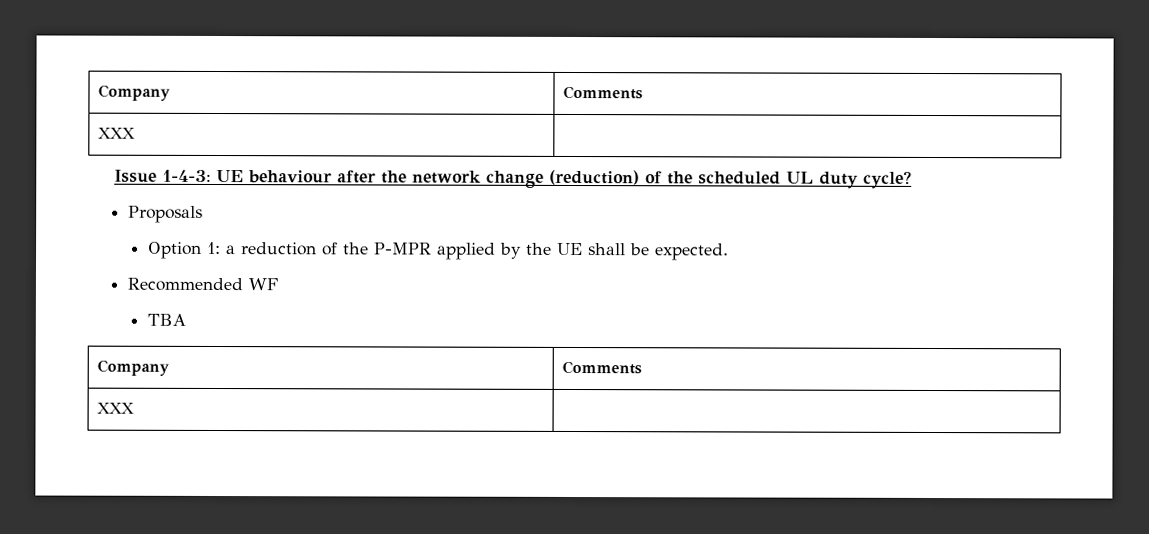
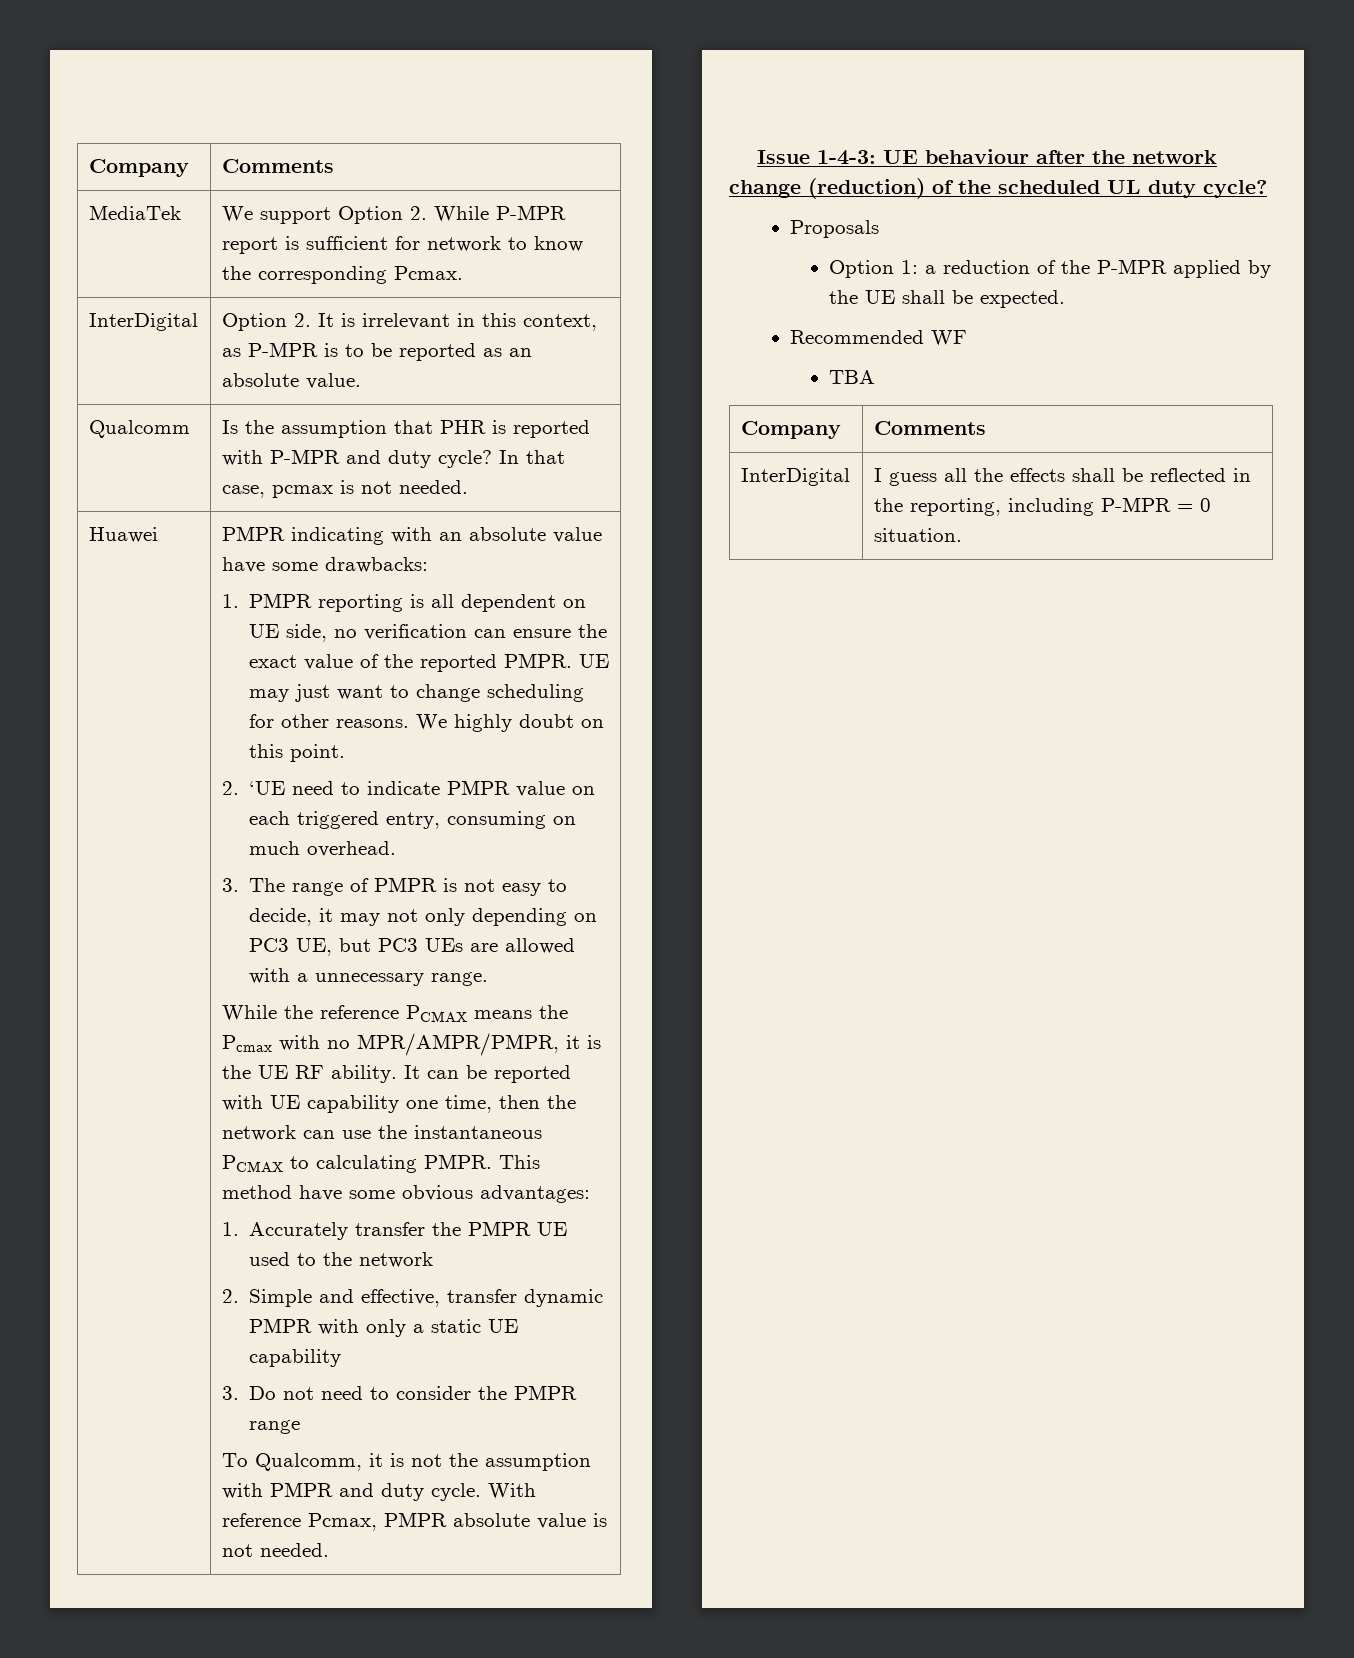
[98,84,172,101] [563,85,644,100] [98,127,136,139] Company | Comments // XXX | -> [88,159,189,177] [221,159,334,173] [88,205,181,220] [221,205,566,224] [221,236,583,254] [221,266,463,284] [88,313,198,331] [221,313,597,331] [221,342,532,361] [221,373,361,389] [88,420,190,438] [221,420,590,438] [221,449,565,468] [221,480,468,498] [88,527,158,543] [221,526,602,545] [221,557,428,573] [221,593,586,612] [248,624,607,642] [248,653,609,672] [248,684,584,702] [248,714,604,732] [248,744,345,762] [221,780,595,797] [248,811,576,829] [248,841,396,857] [221,877,567,896] [248,908,597,926] [248,938,575,956] [248,968,488,986] [221,1005,568,1023] [221,1033,601,1056] [221,1065,571,1083] [221,1095,576,1113] [221,1125,542,1141] [221,1154,540,1173] [221,1185,590,1203] [221,1221,567,1240] [248,1252,433,1268] [221,1289,603,1307] [248,1318,518,1337] [248,1349,341,1367] [221,1385,577,1400] [248,1420,300,1434] [221,1453,591,1471] [221,1482,536,1501] [221,1512,607,1531] [221,1543,329,1557] Company | Comments // MediaTek | We support Option 2. While P-MPR report is sufficient for network to know the corresponding Pcmax. // InterDigital | Option 2. It is irrelevant in this context, as P-MPR is to be reported as an absolute value. // Qualcomm | Is the assumption that PHR is reported with P-MPR and duty cycle? In that case, pcmax is not needed. // Huawei | PMPR indicating with an absolute value have some drawbacks: // 1. PMPR reporting is all dependent on UE side, no verification can ensure the exact value of the reported PMPR. UE may just want to change scheduling for other reasons. We highly doubt on this point. // 2. ‘UE need to indicate PMPR value on each triggered entry, consuming on much overhead. // 3. The range of PMPR is not easy to decide, it may not only depending on PC3 UE, but PC3 UEs are allowed with a unnecessary range. // While the reference PCMAX means the Pcmax with no MPR/AMPR/PMPR, it is the UE RF ability. It can be reported with UE capability one time, then the network can use the instantaneous PCMAX to calculating PMPR. This method have some obvious advantages: // 1. Accurately transfer the PMPR UE used to the network // 2. Simple and effective, transfer dynamic PMPR with only a static UE capability // 3. Do not need to consider the PMPR range // To Qualcomm, it is not the assumption with PMPR and duty cycle. With reference Pcmax, PMPR absolute value is not needed.
[97,402,135,414] XXX | -> [740,468,850,486] [873,468,1251,486] [873,497,1211,516] [873,528,962,542] InterDigital | I guess all the effects shall be reflected in the reporting, including P-MPR = 0 situation.

